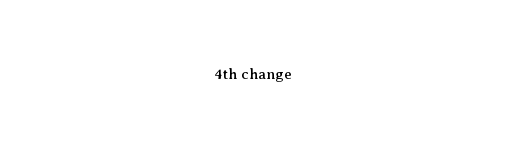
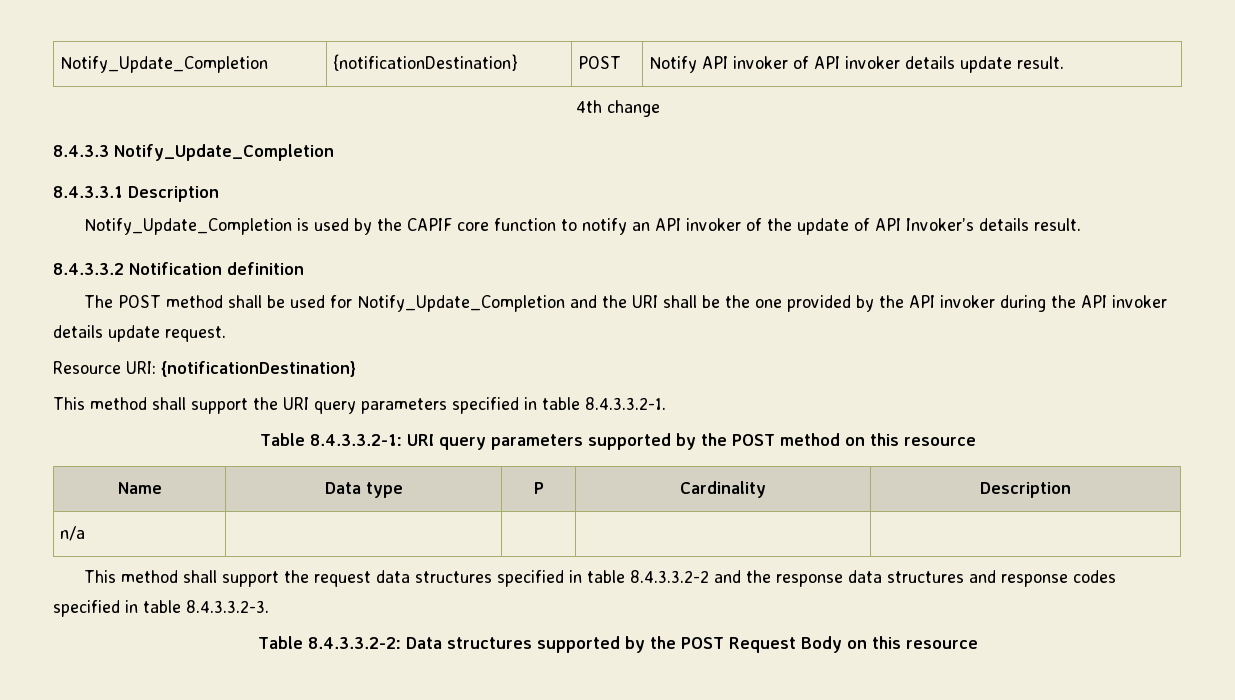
[213,68,293,82] 4th change -> [60,56,269,73] [333,54,519,71] [578,56,622,69] [649,56,1065,73] [575,100,660,117] [53,144,334,161] [53,186,219,202] [83,218,1081,235] [53,262,304,275] [83,295,1167,312] [53,325,226,342] [53,361,356,377] [53,397,666,414] [259,433,976,450] [117,482,162,494] [324,482,403,498] [533,482,544,494] [680,481,766,498] [980,482,1071,498] [60,526,86,541] [83,570,1116,587] [53,600,269,617] [257,636,978,653] Notify_Update_Completion | {notificationDestination} | POST | Notify API invoker of API invoker details update result. // 4th change // 8.4.3.3 Notify_Update_Completion // 8.4.3.3.1 Description // Notify_Update_Completion is used by the CAPIF core function to notify an API invoker of the update of API Invoker’s details result. // 8.4.3.3.2 Notification definition // The POST method shall be used for Notify_Update_Completion and the URI shall be the one provided by the API invoker during the API invoker details update request. // Resource URI: {notificationDestination} // This method shall support the URI query parameters specified in table 8.4.3.3.2-1. // Table 8.4.3.3.2-1: URI query parameters supported by the POST method on this resource // Name | Data type | P | Cardinality | Description // n/a | | | | // This method shall support the request data structures specified in table 8.4.3.3.2-2 and the response data structures and response codes specified in table 8.4.3.3.2-3. // Table 8.4.3.3.2-2: Data structures supported by the POST Request Body on this resource

